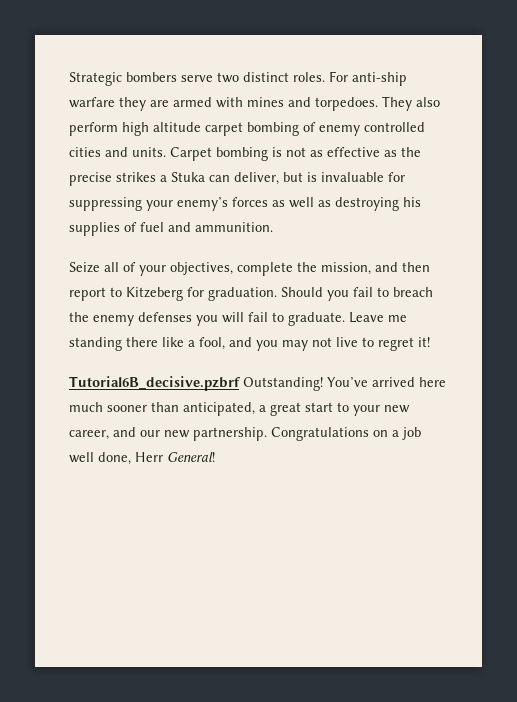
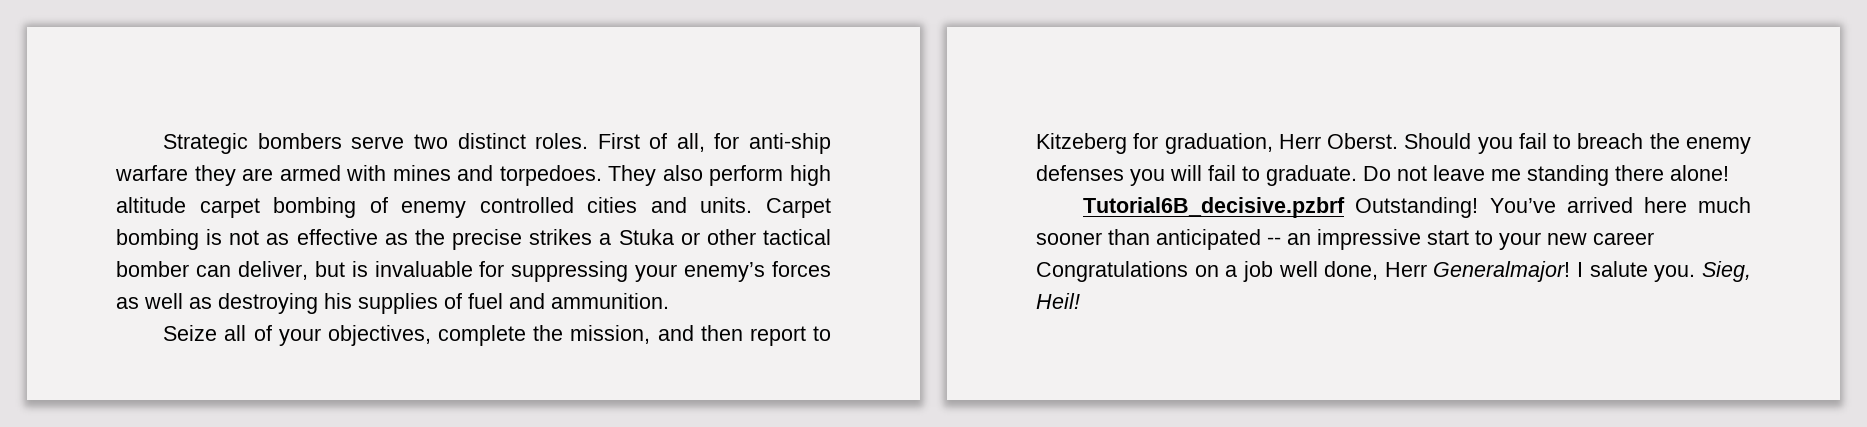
[329,71,348,82] For -> [597,133,740,152] First of all, for
(205, 177) none -> [680,229,831,245] [116,261,189,277] or other tactical bomber
[208,287,277,301] graduation. -> [1164,133,1399,154] graduation, Herr Oberst.
[349,312,407,323] [69,337,430,351] Leave me standing there like a fool, and you may not live to regret it! -> [1363,165,1729,186] Do not leave me standing there alone!
[183,402,410,416] [69,427,267,441] anticipated, a great start to your new career, and our new partnership. -> [1156,229,1654,250] anticipated -- an impressive start to your new career
[167,452,215,462] General! -> [1433,261,1751,282] [1036,293,1080,309] Generalmajor! I salute you. Sieg, Heil!

